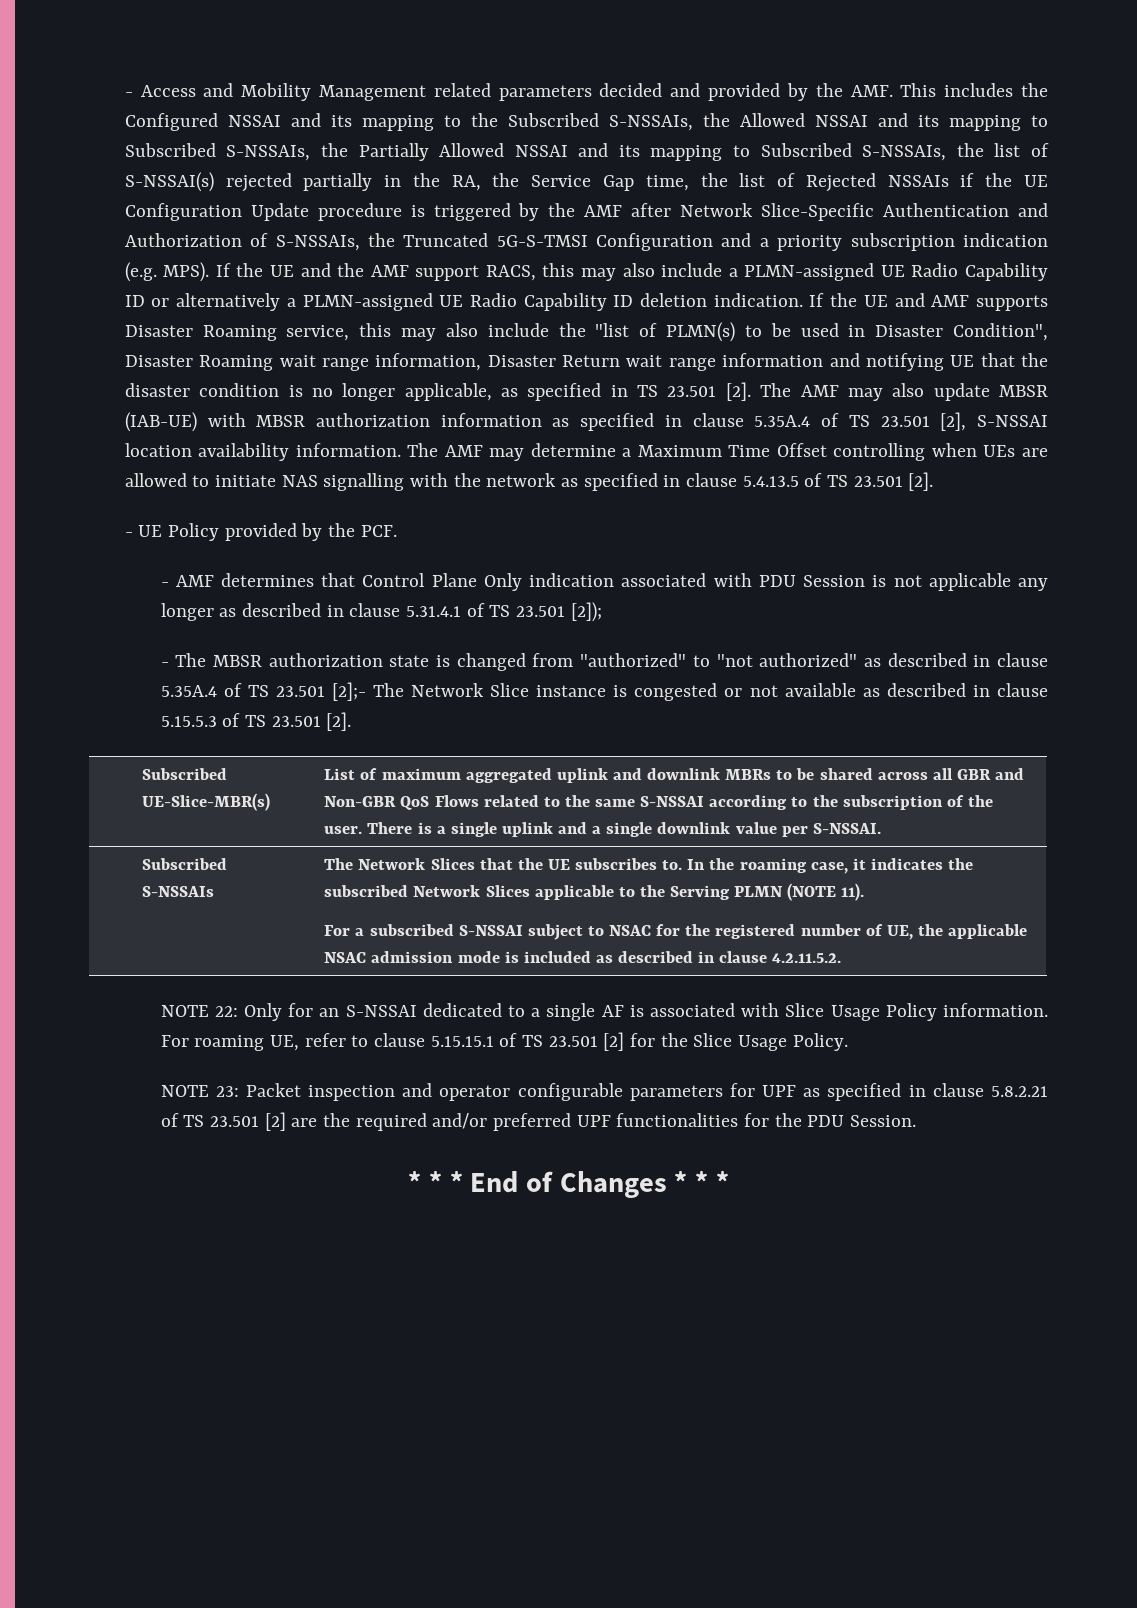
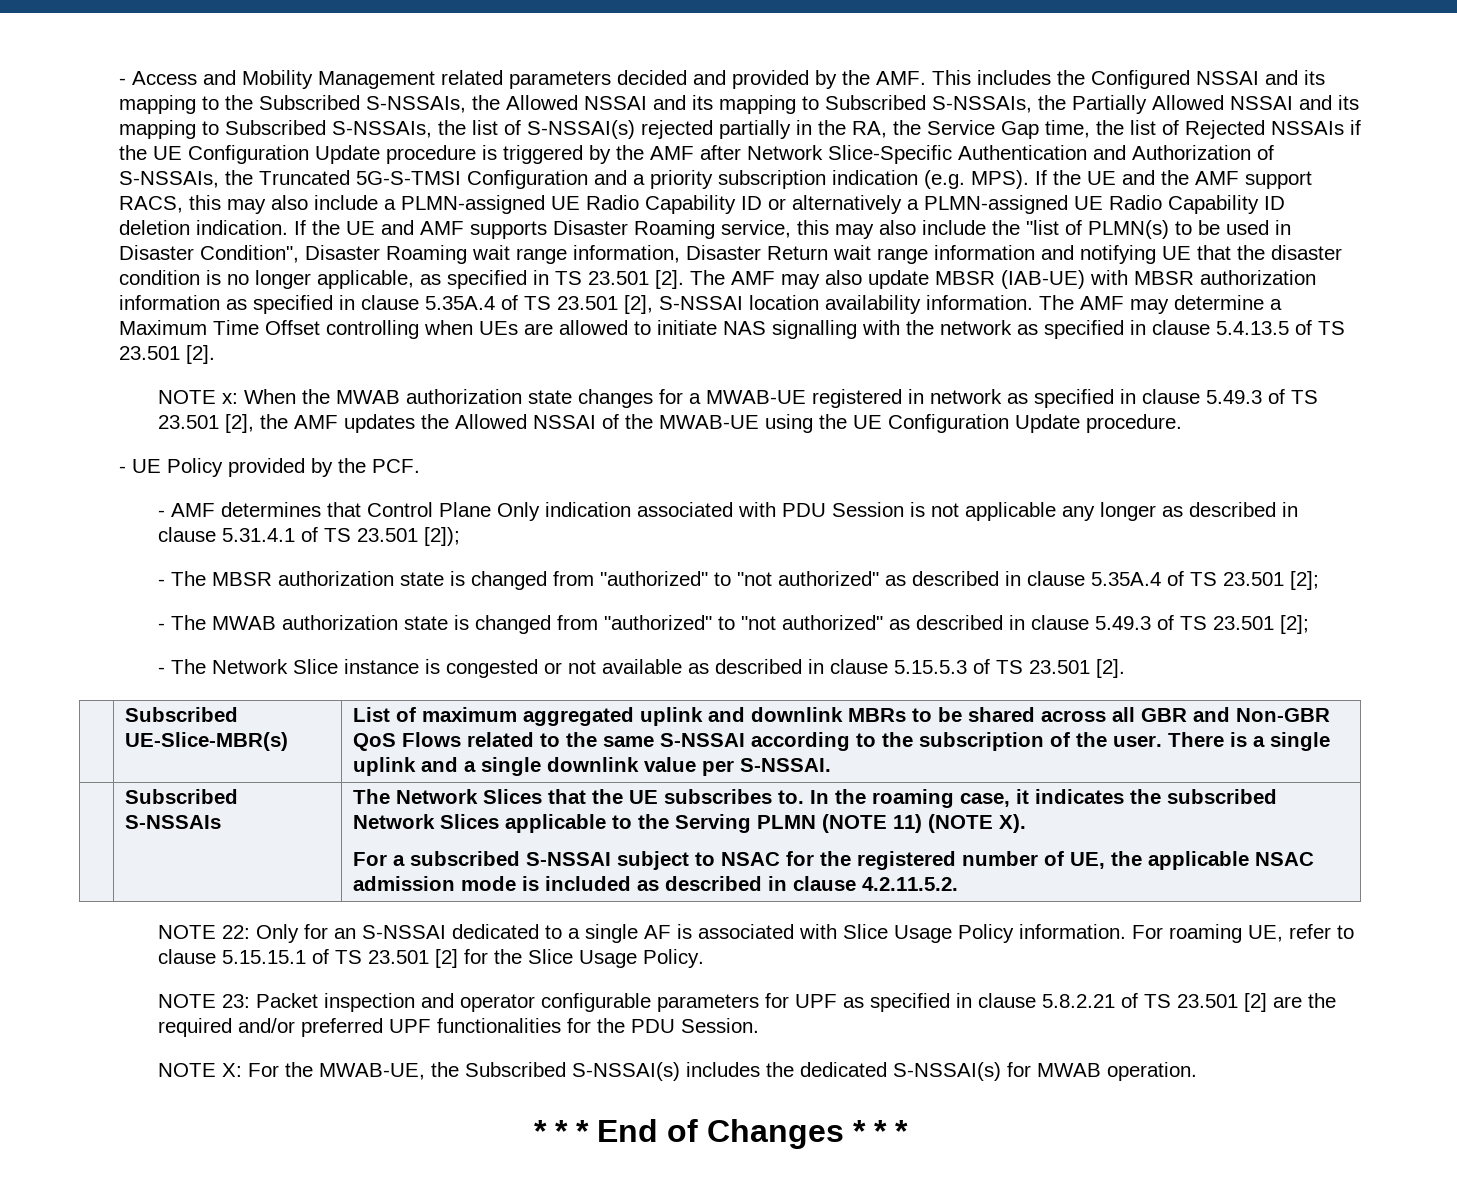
(934, 481) none -> [158,389,1319,408] [158,414,1183,433] // NOTE x: When the MWAB authorization state changes for a MWAB-UE registered in network as specified in clause 5.49.3 of TS 23.501 [2], the AMF updates the Allowed NSSAI of the MWAB-UE using the UE Configuration Update procedure.
[331,682,366,701] [2];- -> [1290,571,1320,590] [158,615,1310,634] [158,667,166,674] [2]; // - The MWAB authorization state is changed from "authorized" to "not authorized" as described in clause 5.49.3 of TS 23.501 [2]; // -
[841,883,865,901] 11). -> [893,814,1027,833] 11) (NOTE X).
(916, 1121) none -> [158,1062,1198,1081] // NOTE X: For the MWAB-UE, the Subscribed S-NSSAI(s) includes the dedicated S-NSSAI(s) for MWAB operation.

